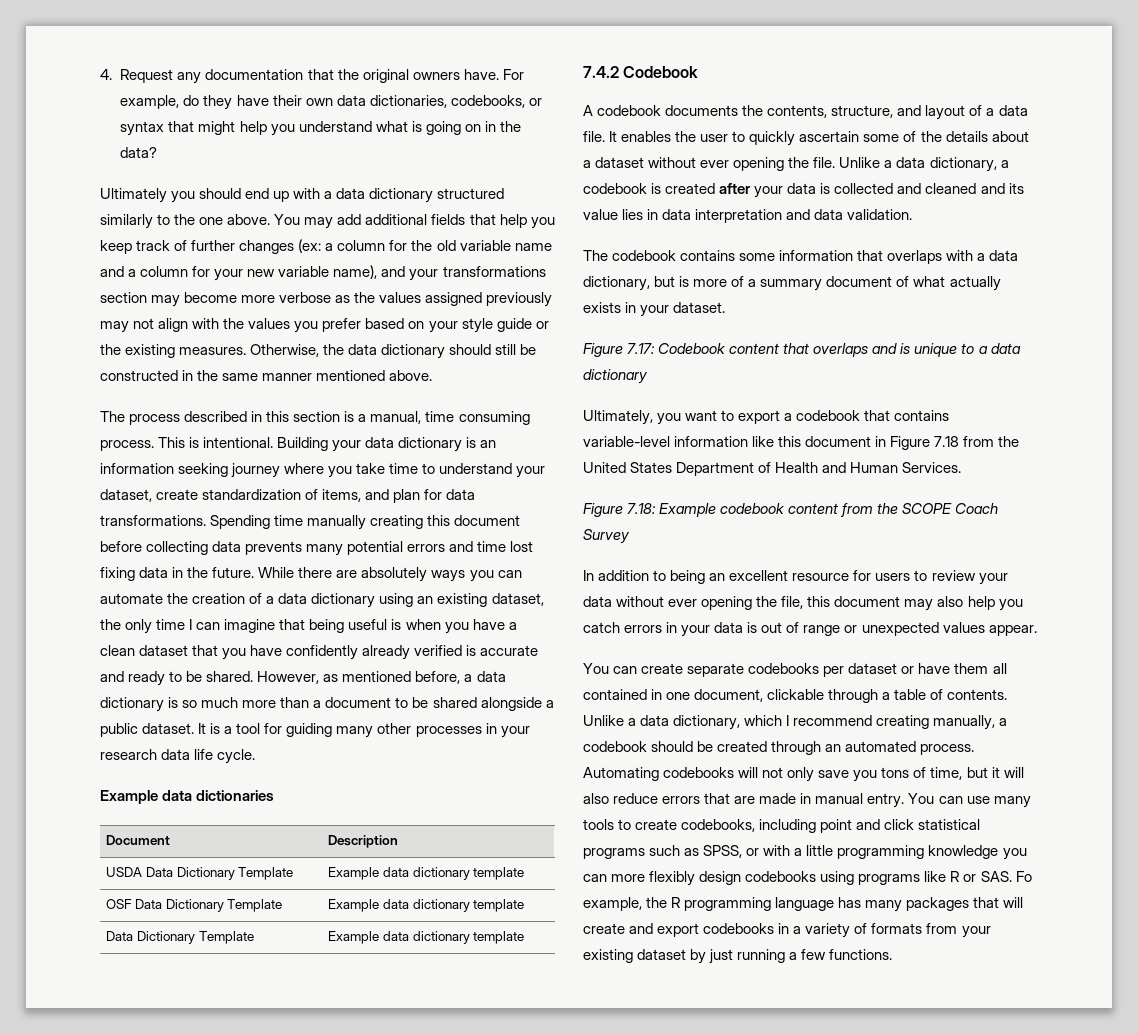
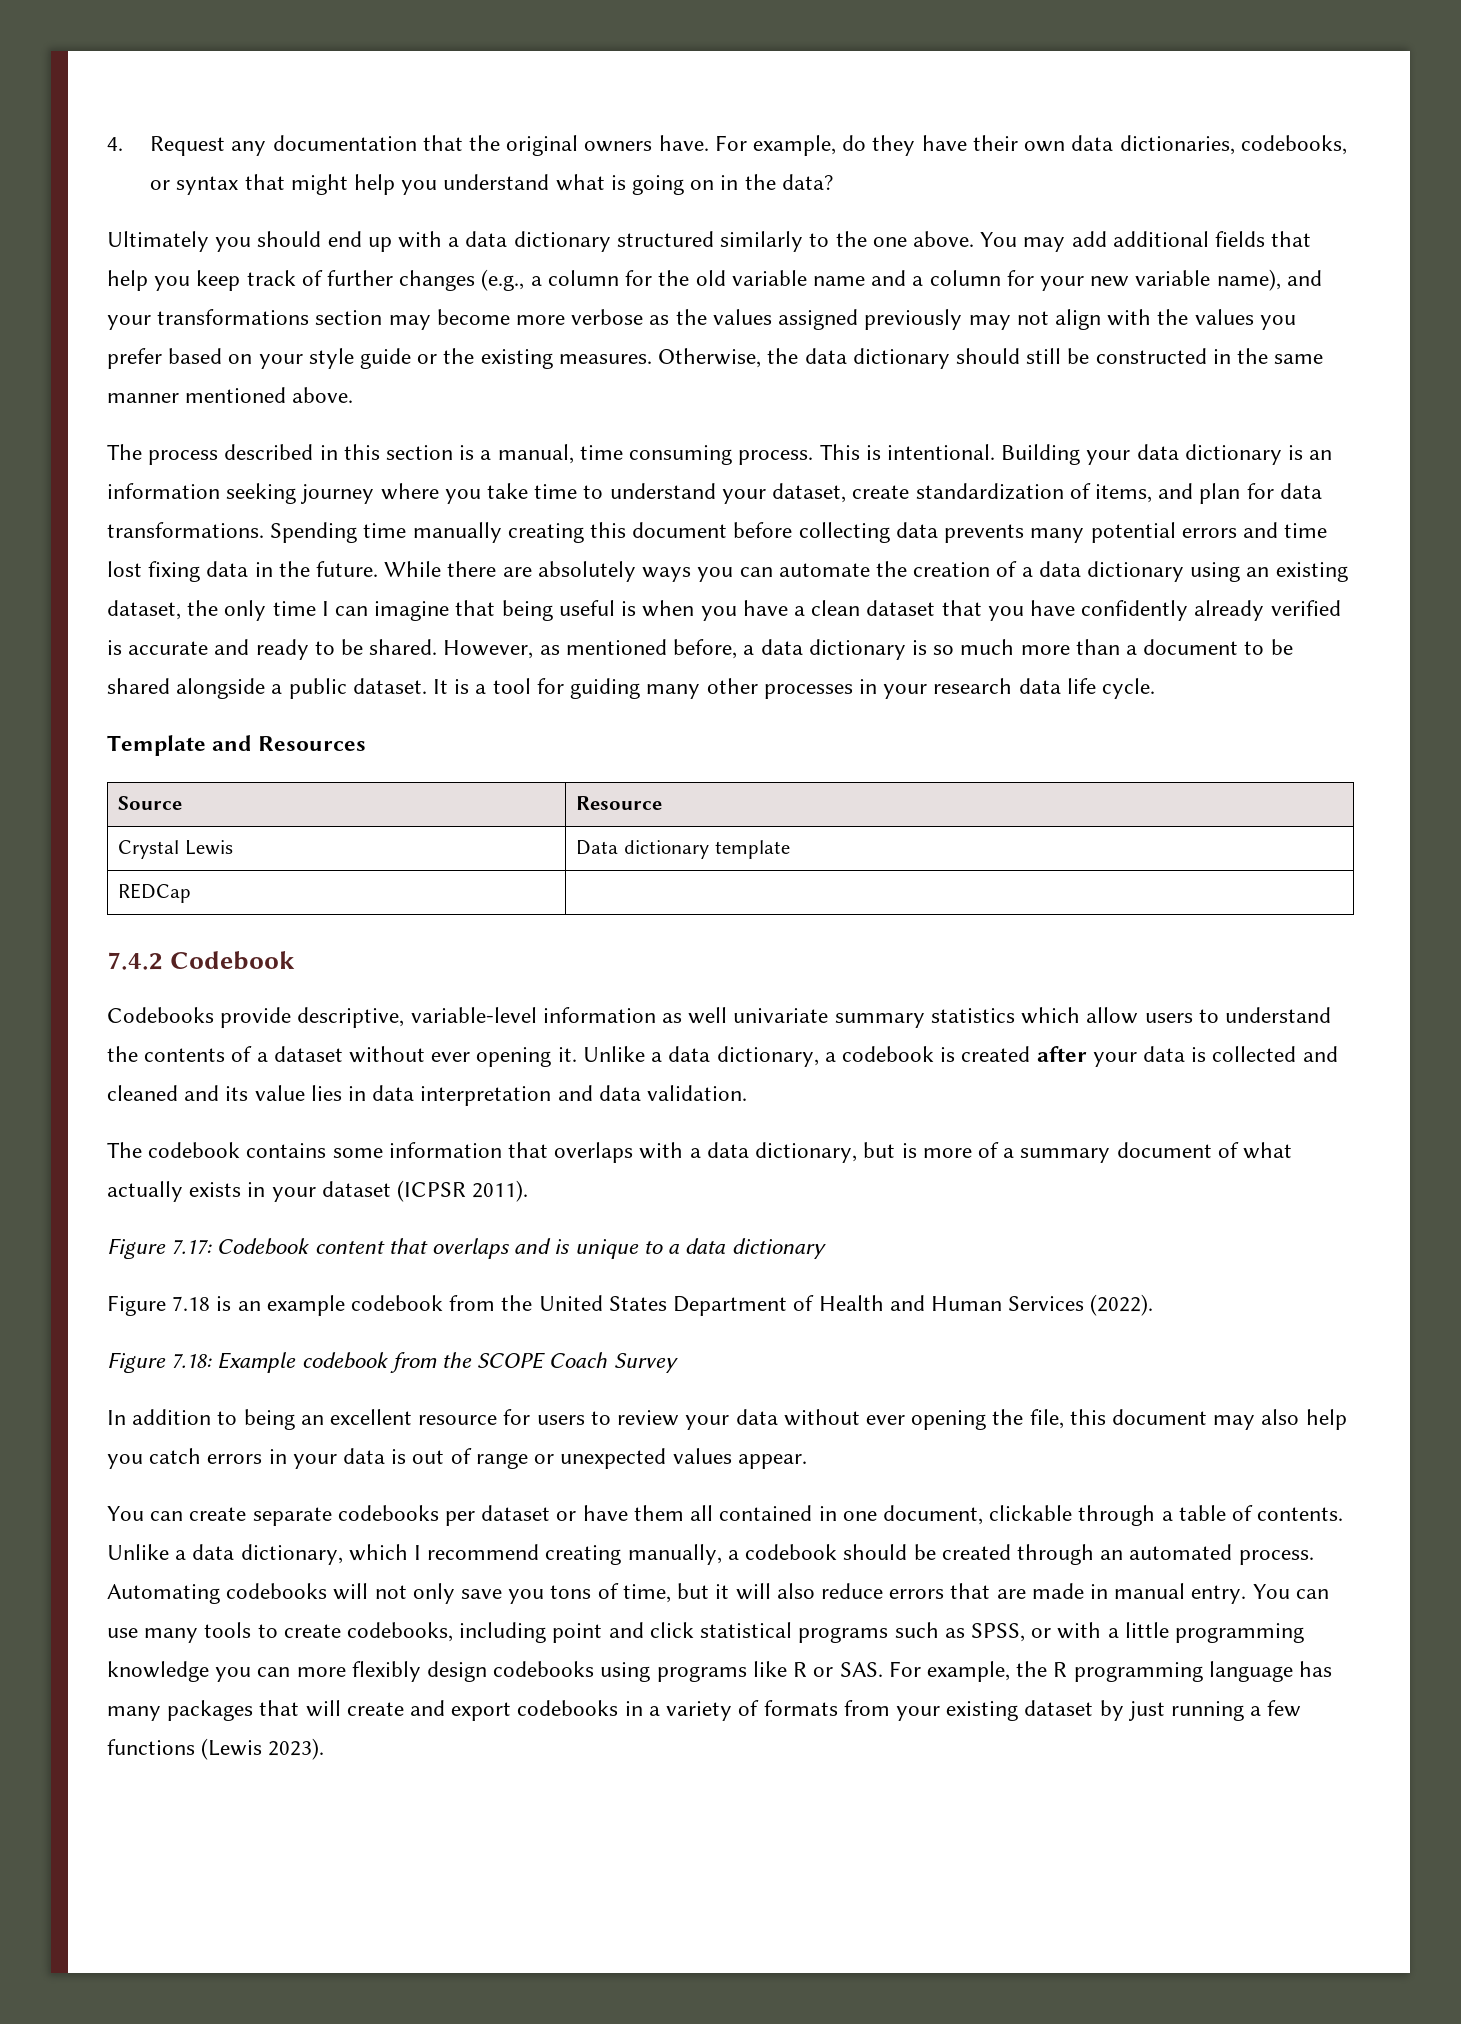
[298,239,322,253] (ex: -> [481,269,525,291] (e.g.,
[100,790,275,804] [106,835,171,845] [328,835,399,848] [106,867,294,880] [328,867,525,880] [106,899,283,912] [328,899,525,912] [106,931,254,944] [328,931,525,944] [583,66,699,78] [583,105,1028,120] [583,131,1029,146] Example data dictionaries // Document | Description // USDA Data Dictionary Template | Example data dictionary template // OSF Data Dictionary Template | Example data dictionary template // Data Dictionary Template | Example data dictionary template // 7.4.2 Codebook // A codebook documents the contents, structure, and layout of a data file. It enables the user to quickly ascertain some of the details about -> [107,735,367,756] [118,796,183,810] [576,796,663,810] [118,840,233,859] [576,840,790,859] [118,883,192,903] [107,951,296,970] [107,1007,1331,1028] [107,1046,253,1062] Template and Resources // Source | Resource // Crystal Lewis | Data dictionary template // REDCap | // 7.4.2 Codebook // Codebooks provide descriptive, variable-level information as well univariate summary statistics which allow users to understand the contents of
[788,157,836,168] the file. -> [557,1047,577,1062] it.
[673,302,726,313] dataset. -> [321,1180,529,1202] dataset (ICPSR 2011).
[583,410,950,425] [583,436,960,450] Ultimately, you want to export a codebook that contains variable-level information like this document in Figure 7.18 -> [107,1295,444,1316] Figure 7.18 is an example codebook
[902,462,962,473] Services. -> [1008,1294,1154,1316] Services (2022).
[788,503,839,514] content -> (389, 1360) none
[1015,871,1032,882] Fo -> [888,1661,921,1677] For
[829,949,893,960] functions. -> [107,1738,325,1760] functions (Lewis 2023).

